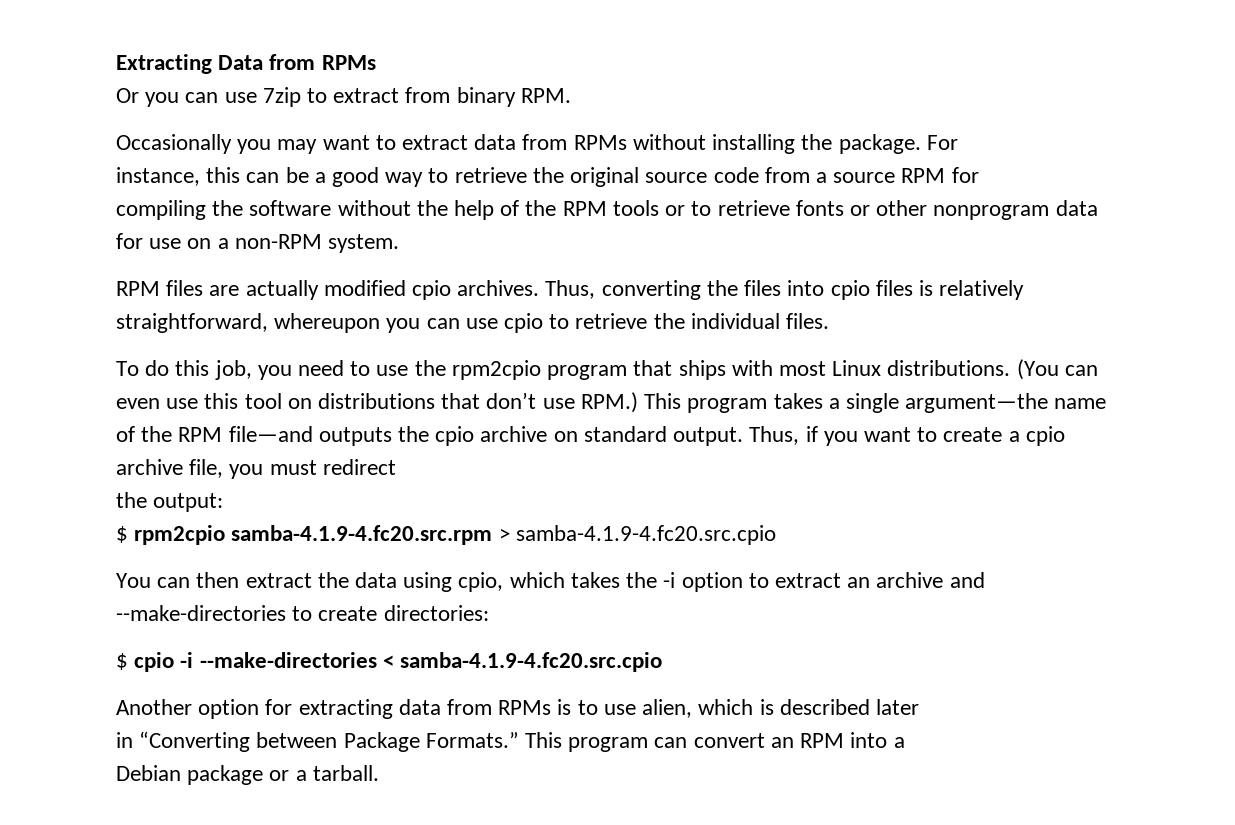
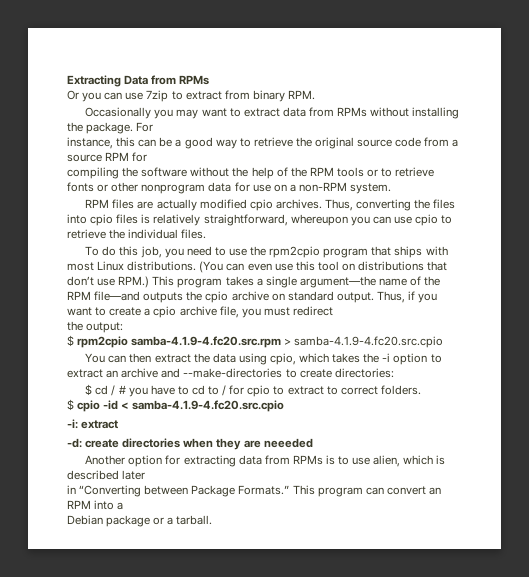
[134,652,663,672] cpio -i --make-directories < samba-4.1.9-4.fc20.src.cpio -> [95,385,421,397] [67,399,285,412] [67,419,119,429] [67,438,313,450] cd / # you have to cd to / for cpio to extract to correct folders. // $ cpio -id < samba-4.1.9-4.fc20.src.cpio // -i: extract // -d: create directories when they are neeeded

